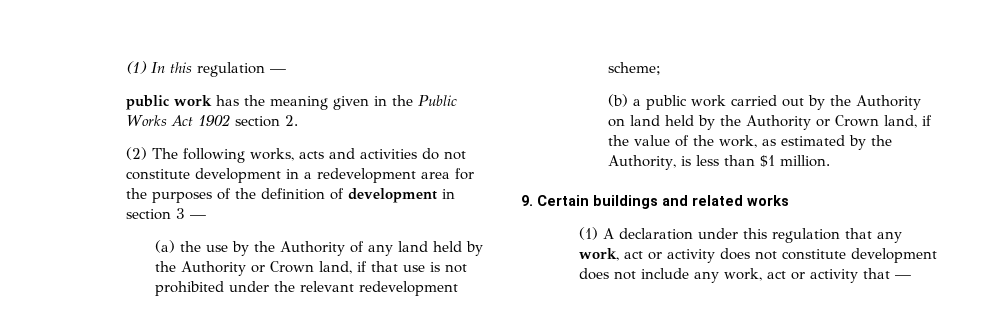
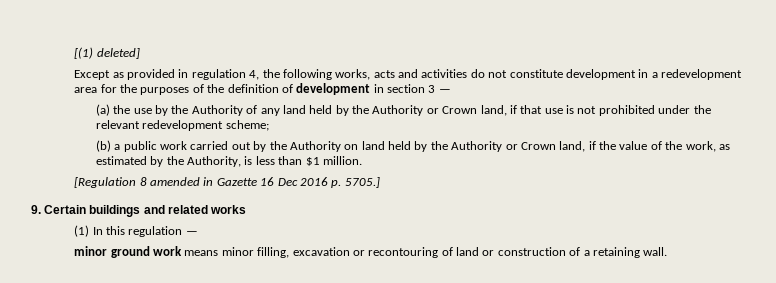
[126,61,287,77] [126,95,458,110] [126,114,299,127] [126,147,179,160] (1) In this regulation — // public work has the meaning given in the Public Works Act 1902 section 2. // (2) The -> [74,47,140,59] [74,69,280,80] [(1) deleted] // Except as provided in regulation 4, the
(831, 161) none -> [74,177,380,188] // [Regulation 8 amended in Gazette 16 Dec 2016 p. 5705.]
[603,228,903,243] [579,248,938,263] [579,268,912,283] A declaration under this regulation that any work, act or activity does not constitute development does not include any work, act or activity that — -> [92,226,198,237] [74,246,668,258] In this regulation — // minor ground work means minor filling, excavation or recontouring of land or construction of a retaining wall.

